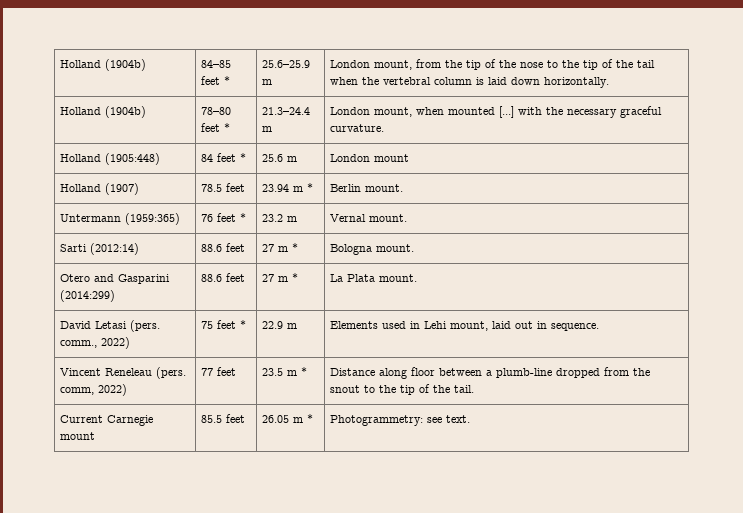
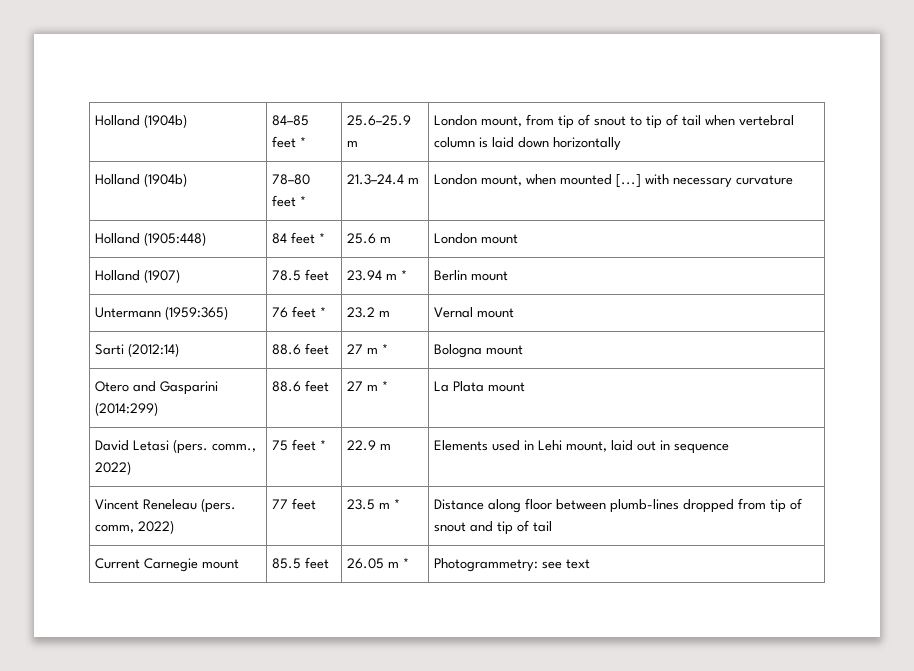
[445,59,634,70] the tip of the nose to the tip of the -> [557,114,678,129] tip of snout to tip of
[362,77,380,85] the -> (735, 120) none
[544,77,610,88] horizontally. -> [552,137,621,151] horizontally
[546,106,663,118] [330,124,385,132] the necessary graceful curvature. -> [672,175,793,188] necessary curvature
[365,184,404,192] mount. -> [470,271,508,281] mount
[369,214,408,222] mount. -> [476,308,514,318] mount
[376,244,415,252] mount. -> [485,345,523,355] mount
[379,274,418,282] mount. -> [487,382,525,392] mount
[551,323,600,331] sequence. -> [673,443,729,454] sequence
[486,367,651,378] [330,384,475,395] a plumb-line dropped from the snout to the tip of the tail. -> [609,498,802,513] [433,520,552,535] plumb-lines dropped from tip of snout and tip of tail
[446,415,471,423] text. -> [565,559,590,569] text

